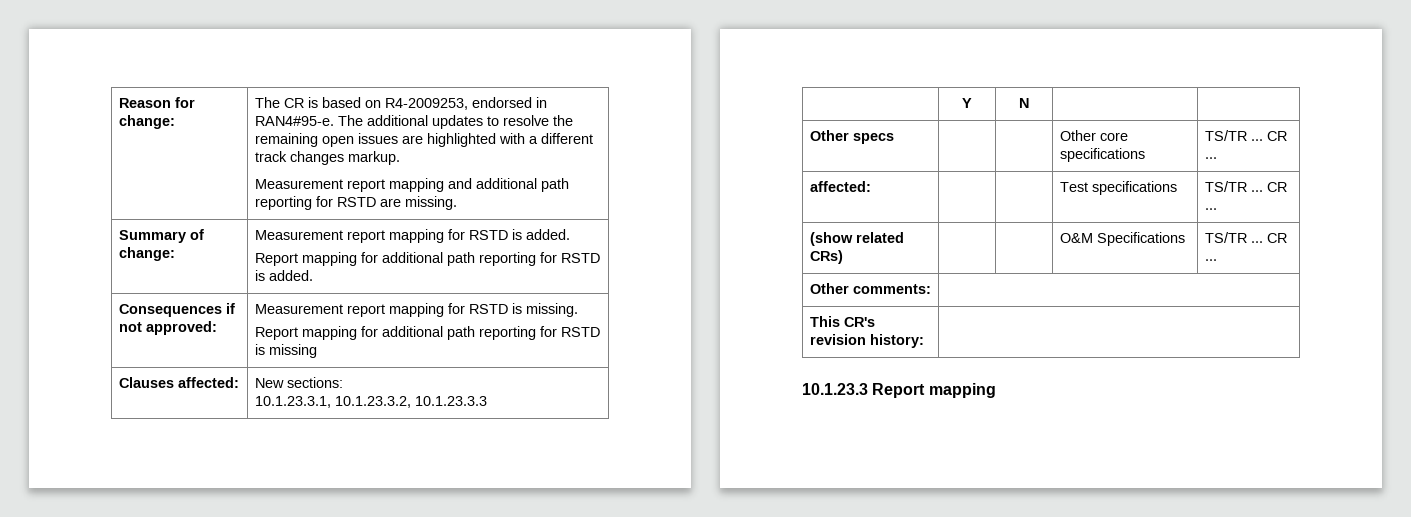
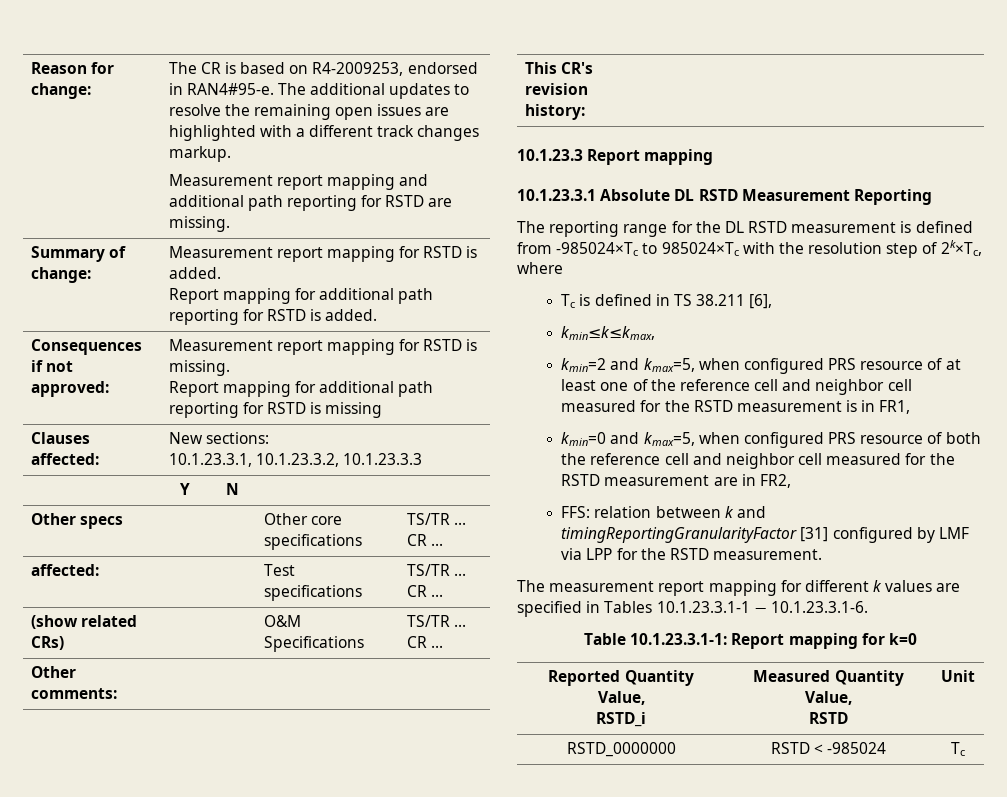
(996, 390) none -> [517,189,932,205] [517,221,973,237] [517,240,982,258] [517,262,563,274] [561,294,773,309] [561,326,656,340] [561,358,961,374] [561,379,912,395] [561,400,911,414] [561,432,981,448] [561,453,955,469] [561,474,791,488] [561,506,766,518] [561,527,969,543] [561,548,823,560] [517,580,961,596] [517,601,868,617] [584,633,917,649] [548,670,694,686] [597,691,645,705] [596,712,646,727] [753,670,904,686] [805,691,852,705] [809,712,848,724] [941,670,975,682] [566,742,676,757] [770,742,887,754] [951,742,965,756] // 10.1.23.3.1 Absolute DL RSTD Measurement Reporting // The reporting range for the DL RSTD measurement is defined from -985024×Tc to 985024×Tc with the resolution step of 2k×Tc, where // Tc is defined in TS 38.211 [6], // kmin≤k≤kmax, // kmin=2 and kmax=5, when configured PRS resource of at least one of the reference cell and neighbor cell measured for the RSTD measurement is in FR1, // kmin=0 and kmax=5, when configured PRS resource of both the reference cell and neighbor cell measured for the RSTD measurement are in FR2, // FFS: relation between k and timingReportingGranularityFactor [31] configured by LMF via LPP for the RSTD measurement. // The measurement report mapping for different k values are specified in Tables 10.1.23.3.1-1 − 10.1.23.3.1-6. // Table 10.1.23.3.1-1: Report mapping for k=0 // Reported Quantity Value, // RSTD_i | Measured Quantity Value, // RSTD | Unit // RSTD_0000000 | RSTD < -985024 | Tc

